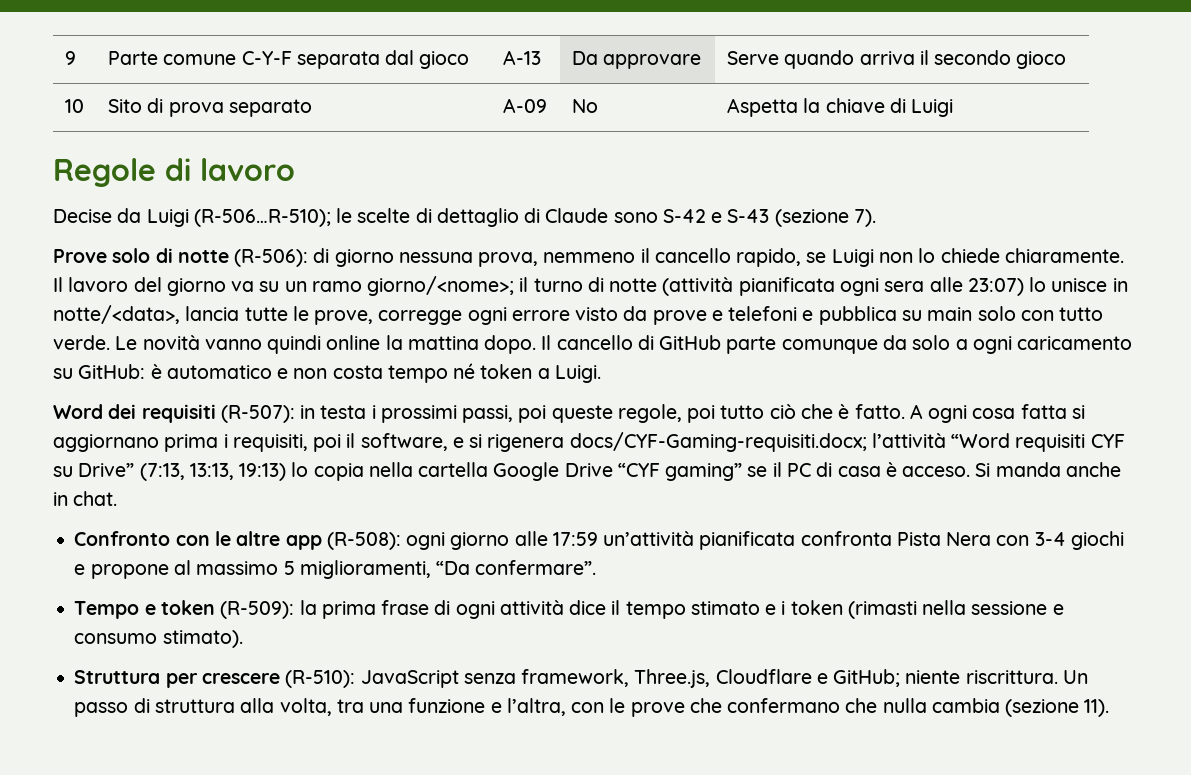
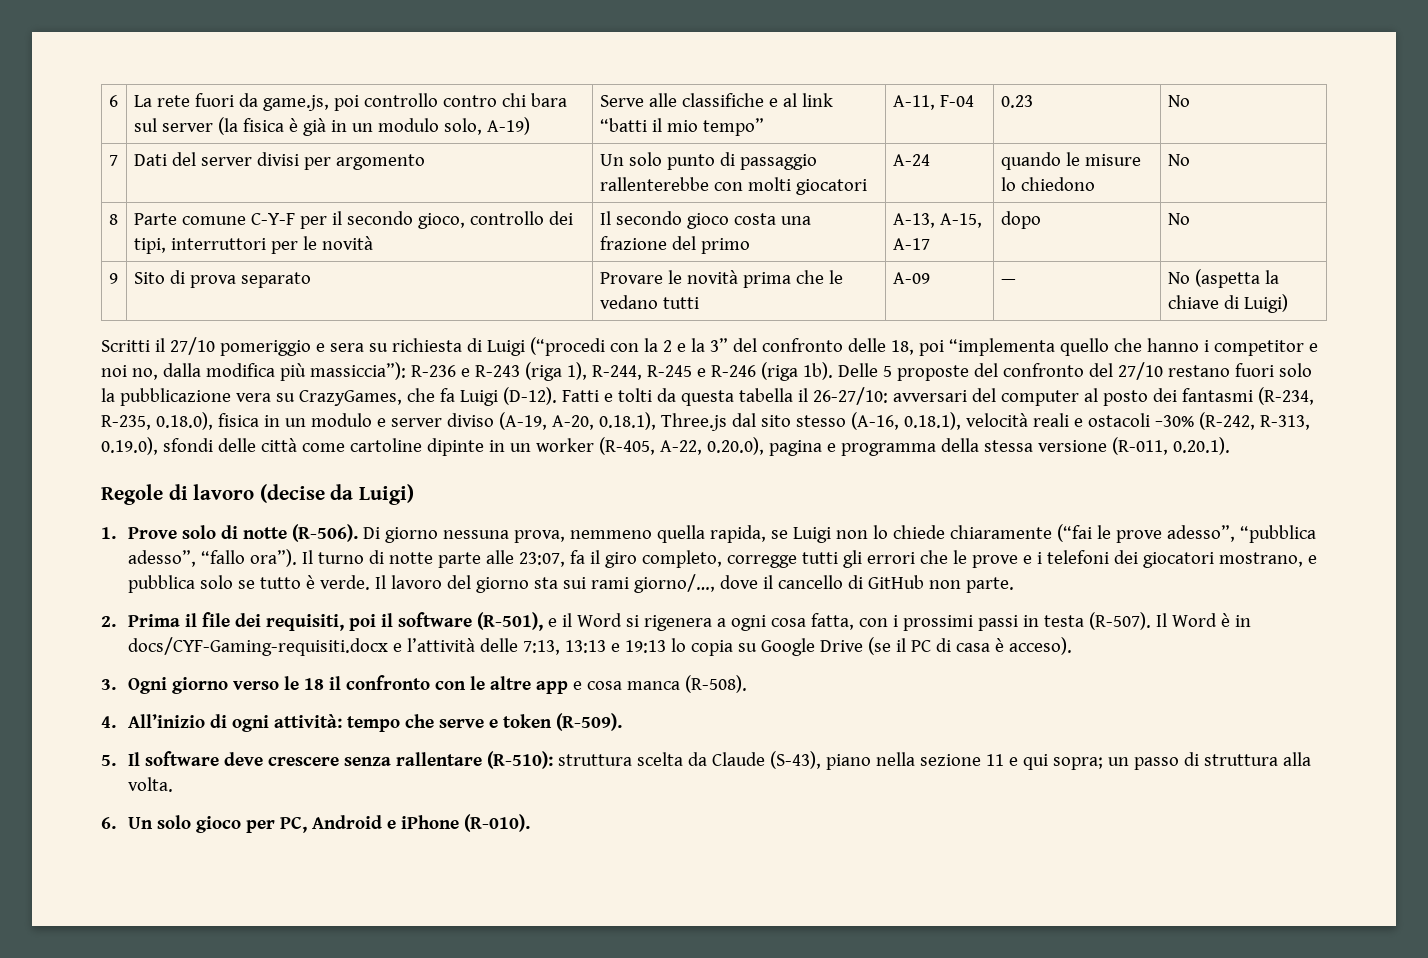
[64,51,76,65] [107,50,470,69] [502,50,541,65] [571,51,702,69] [726,50,1067,69] [64,99,84,113] [107,98,312,117] 9 | Parte comune C-Y-F separata dal gioco | A-13 | Da approvare | Serve quando arriva il secondo gioco // 10 | Sito di prova separato -> [108,95,118,107] [133,93,567,111] [133,117,530,136] [599,93,833,107] [599,118,764,136] [892,95,974,110] [1000,95,1033,108] [1167,95,1190,107] [108,155,118,166] [133,152,425,170] [599,152,817,170] [599,177,867,195] [892,154,930,166] [1000,152,1141,170] [1000,177,1095,191] [1167,154,1190,166] [108,214,118,225] [133,211,573,229] [133,236,373,254] [599,211,811,229] [599,236,750,254] [892,213,982,228] [892,238,930,250] [1000,211,1041,229] [1167,213,1190,225] [108,273,118,284] [133,270,311,288] [599,270,843,288] [599,295,699,309] 6 | La rete fuori da game.js, poi controllo contro chi bara sul server (la fisica è già in un modulo solo, A-19) | Serve alle classifiche e al link “batti il mio tempo” | A-11, F-04 | 0.23 | No // 7 | Dati del server divisi per argomento | Un solo punto di passaggio rallenterebbe con molti giocatori | A-24 | quando le misure lo chiedono | No // 8 | Parte comune C-Y-F per il secondo gioco, controllo dei tipi, interruttori per le novità | Il secondo gioco costa una frazione del primo | A-13, A-15, A-17 | dopo | No // 9 | Sito di prova separato | Provare le novità prima che le vedano tutti
[571,99,598,113] [726,98,798,117] | No | Aspetta -> [1000,279,1016,284] [1167,269,1260,288] | — | No (aspetta
[911,99,954,117] [53,158,295,187] [53,208,876,227] Luigi // Regole di lavoro // Decise da Luigi (R-506…R-510); le scelte di dettaglio di Claude sono S-42 e S-43 (sezione 7). // -> [1243,294,1288,313] [101,337,1318,356] [101,362,1312,381] [101,387,1314,406] [101,412,1310,431] [101,437,1230,456] [101,484,414,505] [101,527,116,539] Luigi) // Scritti il 27/10 pomeriggio e sera su richiesta di Luigi (“procedi con la 2 e la 3” del confronto delle 18, poi “implementa quello che hanno i competitor e noi no, dalla modifica più massiccia”): R-236 e R-243 (riga 1), R-244, R-245 e R-246 (riga 1b). Delle 5 proposte del confronto del 27/10 restano fuori solo la pubblicazione vera su CrazyGames, che fa Luigi (D-12). Fatti e tolti da questa tabella il 26-27/10: avversari del computer al posto dei fantasmi (R-234, R-235, 0.18.0), fisica in un modulo e server diviso (A-19, A-20, 0.18.1), Three.js dal sito stesso (A-16, 0.18.1), velocità reali e ostacoli −30% (R-242, R-313, 0.19.0), sfondi delle città come cartoline dipinte in un worker (R-405, A-22, 0.20.0), pagina e programma della stessa versione (R-011, 0.20.1). // Regole di lavoro (decise da Luigi) // 1.
[234,248,330,267] (R-506): di -> [292,524,381,542] (R-506). Di
[640,248,802,267] il cancello rapido, -> [657,525,767,543] quella rapida,
[1004,248,1124,263] [53,276,1128,296] [53,305,1104,325] [53,335,1133,354] [53,363,601,383] [53,404,1085,423] [53,432,1125,452] [53,462,768,481] chiaramente. Il lavoro del giorno va su un ramo giorno/<nome>; il turno di notte (attività pianificata ogni sera alle 23:07) lo unisce in notte/<data>, lancia tutte le prove, corregge ogni errore visto da prove e telefoni e pubblica su main solo con tutto verde. Le novità vanno quindi online la mattina dopo. Il cancello di GitHub parte comunque da solo a ogni caricamento su GitHub: è automatico e non costa tempo né token a Luigi. // Word dei requisiti (R-507): in testa i prossimi passi, poi queste regole, poi tutto ciò che è fatto. A ogni cosa fatta si aggiornano prima i requisiti, poi il software, e si rigenera docs/CYF-Gaming-requisiti.docx; l’attività “Word requisiti CYF su Drive” (7:13, 13:13, 19:13) lo copia nella cartella Google Drive “CYF gaming” se -> [950,524,1317,543] [128,549,1317,568] [128,574,1015,593] [101,612,1251,631] [128,637,892,656] chiaramente (“fai le prove adesso”, “pubblica adesso”, “fallo ora”). Il turno di notte parte alle 23:07, fa il giro completo, corregge tutti gli errori che le prove e i telefoni dei giocatori mostrano, e pubblica solo se tutto è verde. Il lavoro del giorno sta sui rami giorno/…, dove il cancello di GitHub non parte. // 2. Prima il file dei requisiti, poi il software (R-501), e il Word si rigenera a ogni cosa fatta, con i prossimi passi in testa (R-507). Il Word è in docs/CYF-Gaming-requisiti.docx e l’attività delle 7:13, 13:13 e 19:13 lo copia su Google Drive (se
[902,462,1121,477] [53,491,118,506] [74,531,1124,550] [74,560,597,579] [74,600,1064,619] [74,630,243,648] [74,669,1088,688] [74,698,1110,717] acceso. Si manda anche in chat. // Confronto con le altre app (R-508): ogni giorno alle 17:59 un’attività pianificata confronta Pista Nera con 3-4 giochi e propone al massimo 5 miglioramenti, “Da confermare”. // Tempo e token (R-509): la prima frase di ogni attività dice il tempo stimato e i token (rimasti nella sessione e consumo stimato). // Struttura per crescere (R-510): JavaScript senza framework, Three.js, Cloudflare e GitHub; niente riscrittura. Un passo di struttura alla volta, tra una funzione e l’altra, con le prove che confermano che nulla cambia (sezione 11). -> [1009,637,1073,655] [101,675,748,694] [101,713,623,732] [101,751,1312,770] [128,777,174,792] [101,814,531,833] acceso). // 3. Ogni giorno verso le 18 il confronto con le altre app e cosa manca (R-508). // 4. All’inizio di ogni attività: tempo che serve e token (R-509). // 5. Il software deve crescere senza rallentare (R-510): struttura scelta da Claude (S-43), piano nella sezione 11 e qui sopra; un passo di struttura alla volta. // 6. Un solo gioco per PC, Android e iPhone (R-010).

